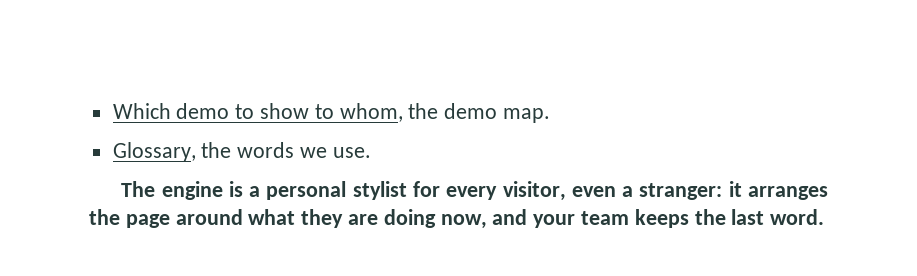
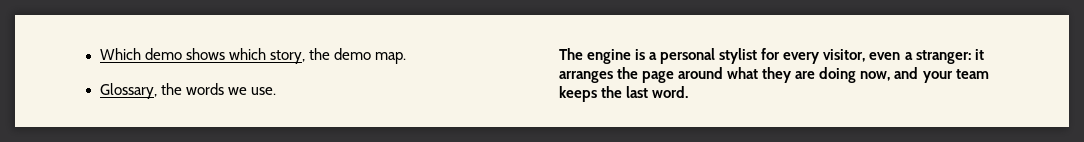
[235,103,403,122] to show to whom, -> [185,48,305,64] shows which story,

